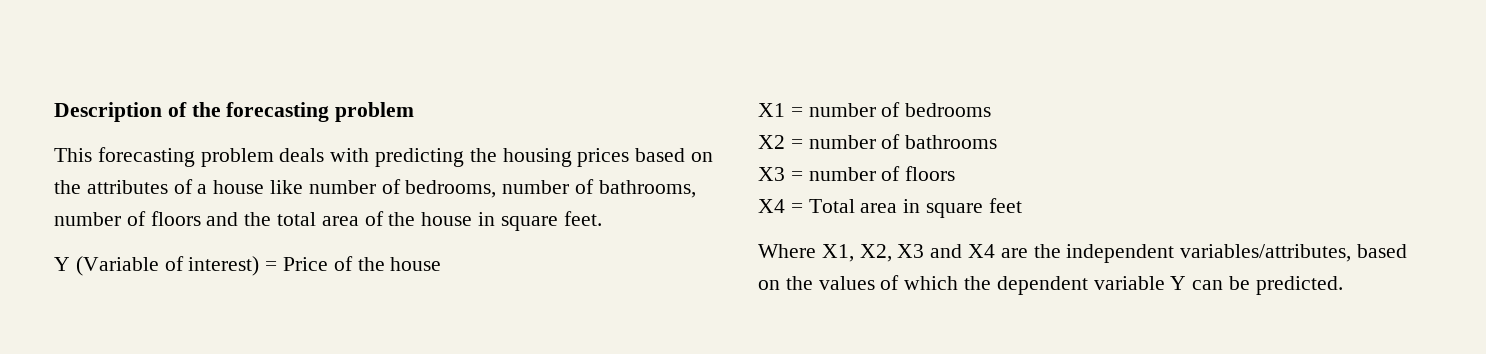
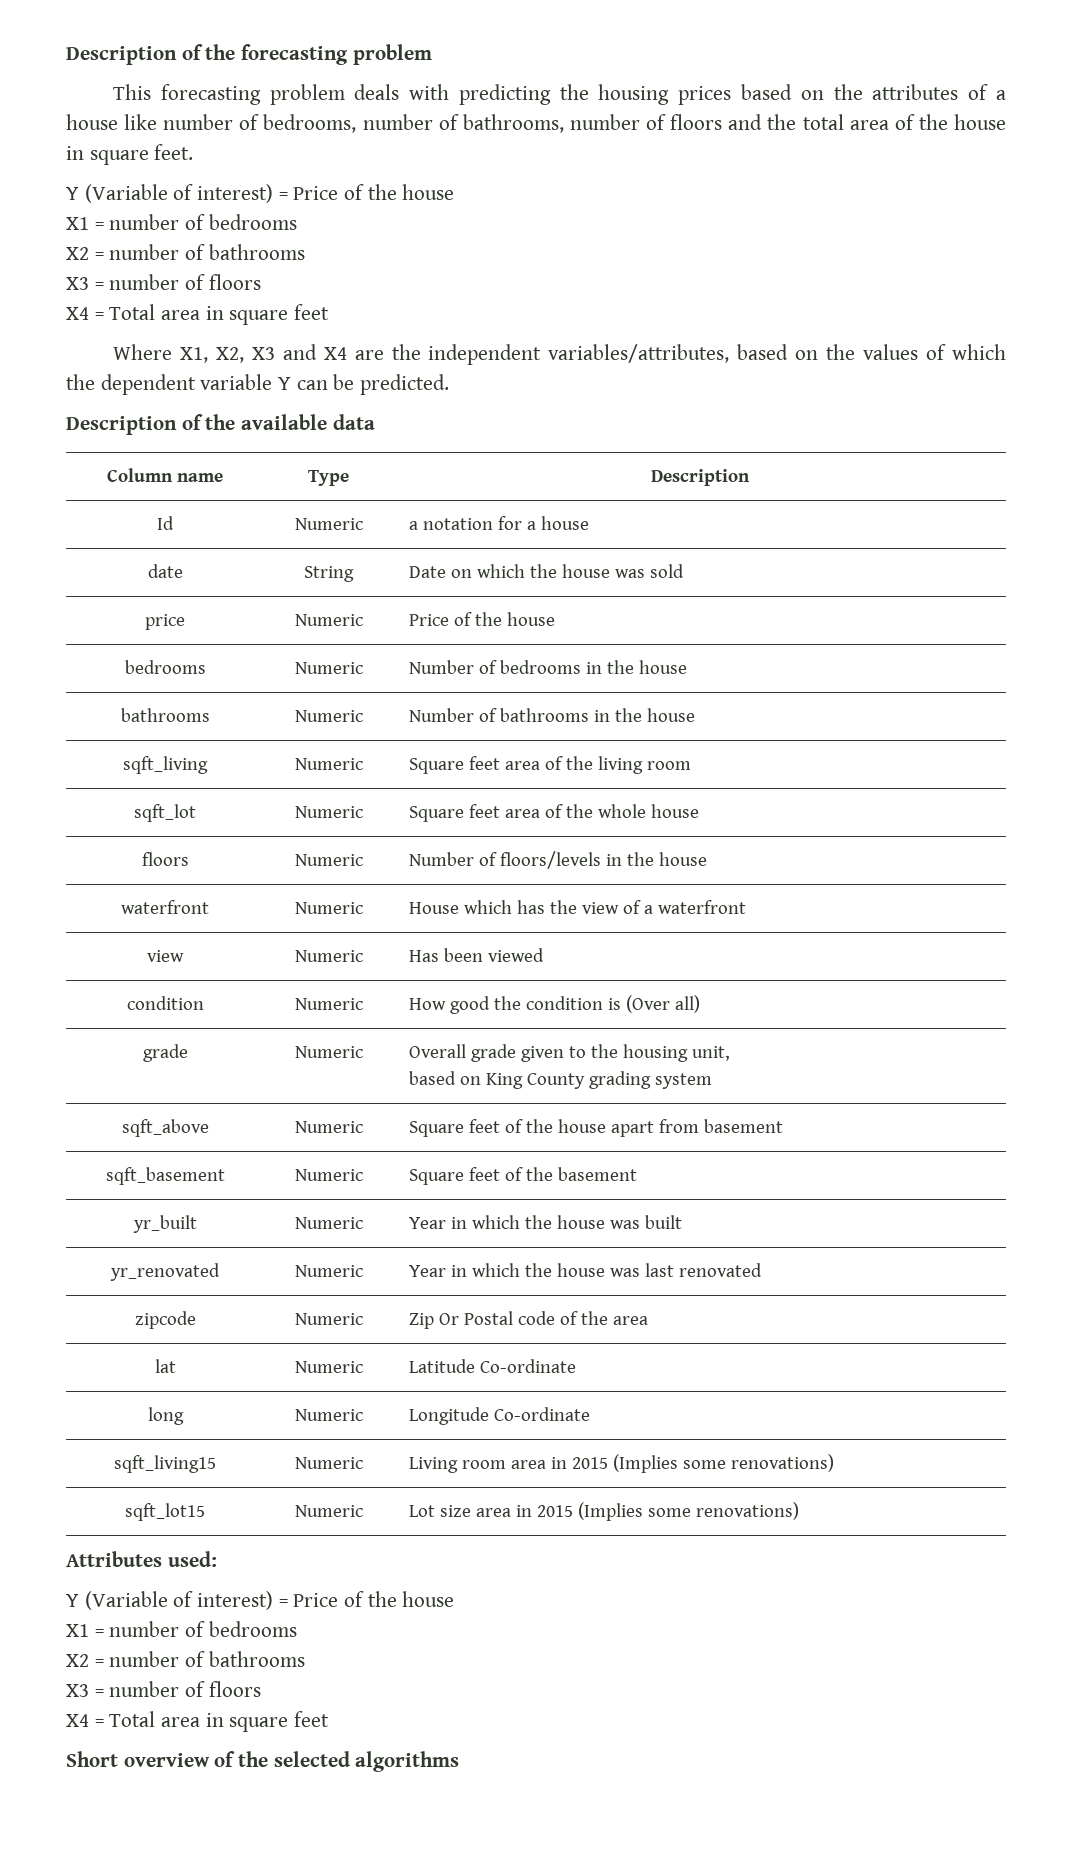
(1343, 285) none -> [66,414,375,435] [106,468,224,482] [308,470,349,486] [650,469,750,486] [157,516,174,530] [294,518,363,530] [408,516,590,530] [147,564,183,578] [304,566,354,582] [408,564,685,578] [145,614,185,630] [294,614,363,626] [408,612,555,626] [124,660,206,674] [294,662,363,674] [408,660,688,674] [120,708,210,722] [294,710,363,722] [408,708,696,722] [123,756,208,774] [294,758,363,770] [408,756,692,774] [134,804,196,822] [294,806,363,818] [408,804,700,822] [141,852,189,866] [294,854,363,866] [408,851,708,869] [121,900,209,914] [294,902,363,914] [408,900,747,914] [147,950,184,962] [294,950,363,962] [408,948,544,962] [126,996,204,1010] [294,998,363,1010] [408,995,701,1014] [142,1044,188,1062] [294,1046,363,1058] [408,1044,731,1062] [408,1071,713,1089] [121,1119,209,1137] [294,1121,363,1133] [408,1119,784,1137] [105,1167,225,1185] [294,1169,363,1181] [408,1167,638,1185] [132,1215,197,1233] [294,1217,363,1229] [408,1215,683,1229] [110,1263,220,1281] [294,1265,363,1277] [408,1263,763,1277] [134,1311,196,1329] [294,1313,363,1325] [408,1311,649,1329] [154,1359,176,1373] [294,1361,363,1373] [408,1359,576,1373] [147,1407,184,1425] [294,1409,363,1421] [408,1407,590,1425] [114,1455,216,1473] [294,1457,363,1469] [408,1454,835,1473] [125,1503,205,1521] [294,1505,363,1517] [408,1502,800,1521] [66,1551,217,1567] [66,1591,455,1610] [66,1621,297,1637] [66,1651,305,1667] [66,1681,261,1697] [66,1711,330,1732] [66,1751,460,1772] // Description of the available data // Column name | Type | Description // Id | Numeric | a notation for a house // date | String | Date on which the house was sold // price | Numeric | Price of the house // bedrooms | Numeric | Number of bedrooms in the house // bathrooms | Numeric | Number of bathrooms in the house // sqft_living | Numeric | Square feet area of the living room // sqft_lot | Numeric | Square feet area of the whole house // floors | Numeric | Number of floors/levels in the house // waterfront | Numeric | House which has the view of a waterfront // view | Numeric | Has been viewed // condition | Numeric | How good the condition is (Over all) // grade | Numeric | Overall grade given to the housing unit, // based on King County grading system // sqft_above | Numeric | Square feet of the house apart from basement // sqft_basement | Numeric | Square feet of the basement // yr_built | Numeric | Year in which the house was built // yr_renovated | Numeric | Year in which the house was last renovated // zipcode | Numeric | Zip Or Postal code of the area // lat | Numeric | Latitude Co-ordinate // long | Numeric | Longitude Co-ordinate // sqft_living15 | Numeric | Living room area in 2015 (Implies some renovations) // sqft_lot15 | Numeric | Lot size area in 2015 (Implies some renovations) // Attributes used: // Y (Variable of interest) = Price of the house // X1 = number of bedrooms // X2 = number of bathrooms // X3 = number of floors // X4 = Total area in square feet // Short overview of the selected algorithms

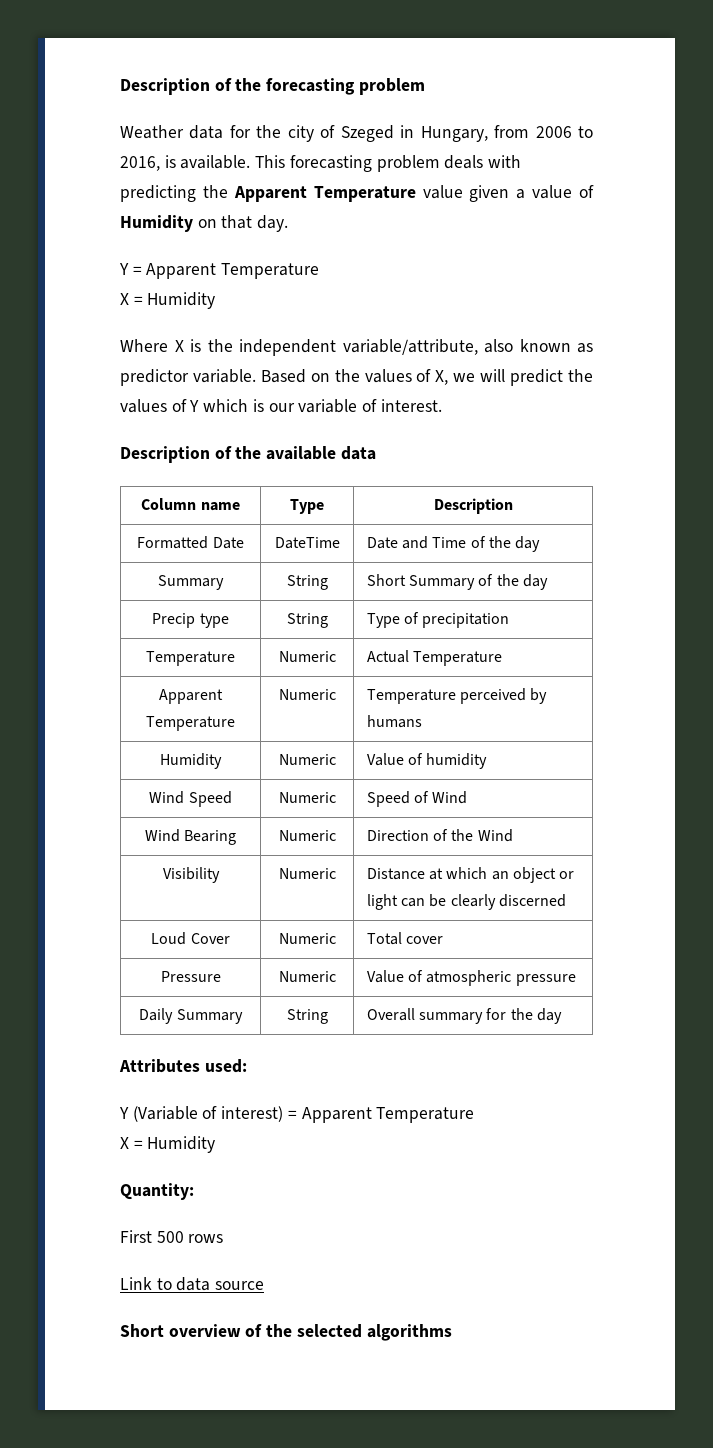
(432, 54) none -> [120,125,593,142] [120,155,251,171] Weather data for the city of Szeged in Hungary, from 2006 to 2016, is available.
[598,84,1006,105] [66,114,1007,133] [66,144,194,165] [66,184,455,203] [66,214,297,230] [66,244,305,260] [66,274,261,290] [66,304,330,325] [112,344,1006,365] [66,374,450,395] housing prices based on the attributes of a house like number of bedrooms, number of bathrooms, number of floors and the total area of the house in square feet. // Y (Variable of interest) = Price of the house // X1 = number of bedrooms // X2 = number of bathrooms // X3 = number of floors // X4 = Total area in square feet // Where X1, X2, X3 and X4 are the independent variables/attributes, based on the values of which the dependent variable Y can be predicted. -> [233,185,594,202] [120,215,289,232] [119,263,320,279] [120,292,216,309] [120,339,593,356] [120,369,594,386] [120,399,442,413] Apparent Temperature value given a value of Humidity on that day. // Y = Apparent Temperature // X = Humidity // Where X is the independent variable/attribute, also known as predictor variable. Based on the values of X, we will predict the values of Y which is our variable of interest.
[157,516,174,530] [294,518,363,530] [408,516,590,530] [147,564,183,578] [304,566,354,582] [408,564,685,578] [145,614,185,630] [294,614,363,626] [408,612,555,626] [124,660,206,674] [294,662,363,674] [408,660,688,674] [120,708,210,722] [294,710,363,722] [408,708,696,722] [123,756,208,774] [294,758,363,770] [408,756,692,774] [134,804,196,822] [294,806,363,818] [408,804,700,822] [141,852,189,866] [294,854,363,866] [408,851,708,869] [121,900,209,914] [294,902,363,914] [408,900,747,914] [147,950,184,962] [294,950,363,962] [408,948,544,962] [126,996,204,1010] [294,998,363,1010] [408,995,701,1014] [142,1044,188,1062] [294,1046,363,1058] [408,1044,731,1062] [408,1071,713,1089] [121,1119,209,1137] [294,1121,363,1133] [408,1119,784,1137] [105,1167,225,1185] [294,1169,363,1181] [408,1167,638,1185] [132,1215,197,1233] [294,1217,363,1229] [408,1215,683,1229] [110,1263,220,1281] [294,1265,363,1277] [408,1263,763,1277] [134,1311,196,1329] [294,1313,363,1325] [408,1311,649,1329] [154,1359,176,1373] [294,1361,363,1373] [408,1359,576,1373] [147,1407,184,1425] [294,1409,363,1421] [408,1407,590,1425] [114,1455,216,1473] [294,1457,363,1469] [408,1454,835,1473] [125,1503,205,1521] [294,1505,363,1517] [408,1502,800,1521] Id | Numeric | a notation for a house // date | String | Date on which the house was sold // price | Numeric | Price of the house // bedrooms | Numeric | Number of bedrooms in the house // bathrooms | Numeric | Number of bathrooms in the house // sqft_living | Numeric | Square feet area of the living room // sqft_lot | Numeric | Square feet area of the whole house // floors | Numeric | Number of floors/levels in the house // waterfront | Numeric | House which has the view of a waterfront // view | Numeric | Has been viewed // condition | Numeric | How good the condition is (Over all) // grade | Numeric | Overall grade given to the housing unit, // based on King County grading system // sqft_above | Numeric | Square feet of the house apart from basement // sqft_basement | Numeric | Square feet of the basement // yr_built | Numeric | Year in which the house was built // yr_renovated | Numeric | Year in which the house was last renovated // zipcode | Numeric | Zip Or Postal code of the area // lat | Numeric | Latitude Co-ordinate // long | Numeric | Longitude Co-ordinate // sqft_living15 | Numeric | Living room area in 2015 (Implies some renovations) // sqft_lot15 | Numeric | Lot size area in 2015 (Implies some renovations) -> [137,536,244,549] [274,537,340,549] [366,536,541,552] [158,575,224,590] [286,575,328,590] [366,574,548,590] [152,613,229,628] [286,613,328,628] [366,612,510,628] [146,651,235,666] [278,651,336,662] [366,650,502,666] [159,689,223,704] [146,716,235,731] [278,689,336,700] [366,688,548,704] [366,715,422,728] [160,753,222,769] [278,754,336,765] [366,753,488,769] [149,791,232,807] [278,792,336,803] [366,791,468,807] [144,829,237,845] [278,830,336,841] [366,829,513,842] [162,867,220,883] [278,868,336,879] [366,867,575,883] [366,894,566,910] [151,932,230,945] [278,933,336,944] [366,932,443,945] [160,971,221,982] [278,971,336,982] [366,970,576,986] [139,1008,243,1024] [286,1009,328,1024] [366,1008,562,1024] Formatted Date | DateTime | Date and Time of the day // Summary | String | Short Summary of the day // Precip type | String | Type of precipitation // Temperature | Numeric | Actual Temperature // Apparent Temperature | Numeric | Temperature perceived by humans // Humidity | Numeric | Value of humidity // Wind Speed | Numeric | Speed of Wind // Wind Bearing | Numeric | Direction of the Wind // Visibility | Numeric | Distance at which an object or light can be clearly discerned // Loud Cover | Numeric | Total cover // Pressure | Numeric | Value of atmospheric pressure // Daily Summary | String | Overall summary for the day
[293,1591,455,1607] [66,1621,297,1637] [66,1651,305,1667] [66,1681,261,1697] [66,1711,330,1732] Price of the house // X1 = number of bedrooms // X2 = number of bathrooms // X3 = number of floors // X4 = Total area in square feet -> [301,1107,475,1123] [120,1136,216,1153] [120,1183,194,1200] [120,1230,224,1243] [120,1277,265,1291] Apparent Temperature // X = Humidity // Quantity: // First 500 rows // Link to data source

